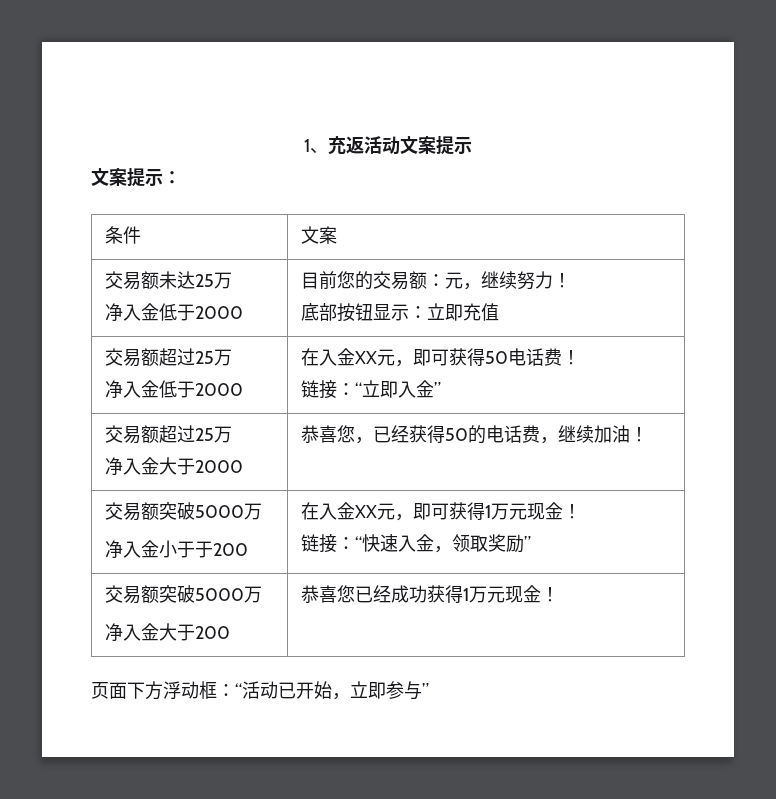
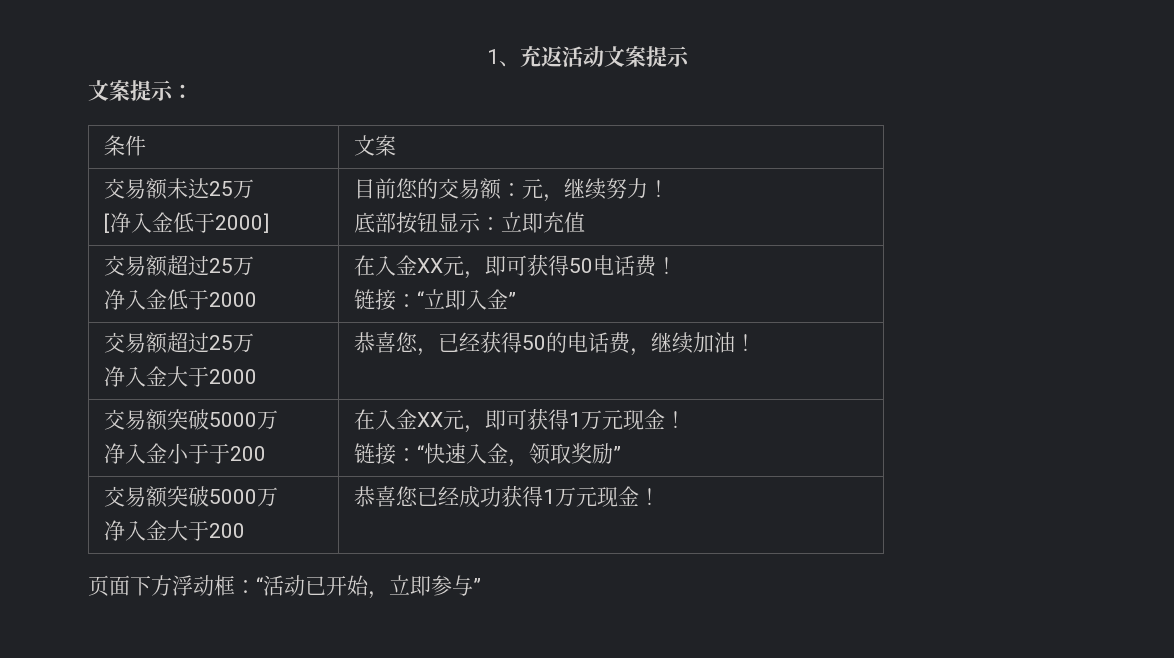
[104,303,243,322] 净入金低于2000 -> [103,212,269,233] [净入金低于2000]

